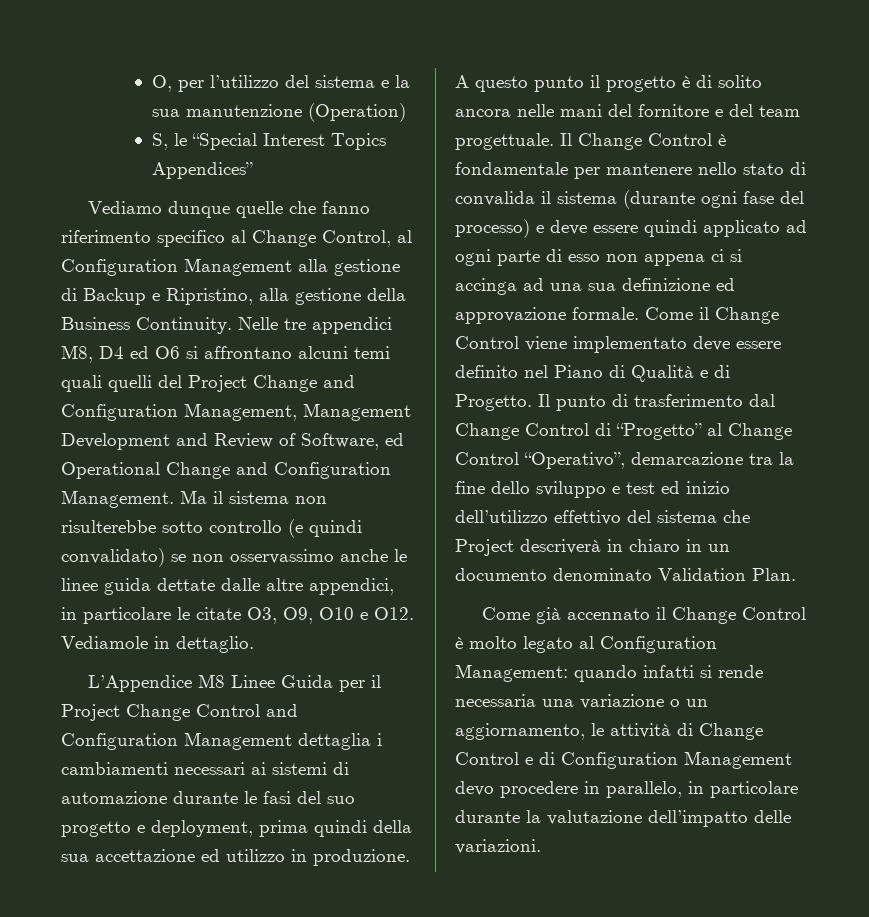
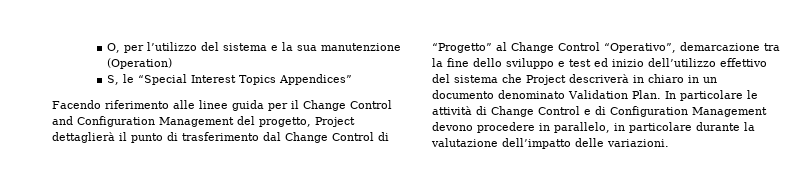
[88,201,371,218] [61,230,412,247] [61,258,400,276] [61,288,406,305] [61,317,392,334] [61,345,390,363] [61,375,355,392] [61,403,411,421] [61,433,404,450] [61,462,391,479] [61,490,327,508] [61,519,362,538] [61,548,407,567] [61,578,394,595] [61,607,414,624] [61,636,254,653] [88,674,334,692] Vediamo dunque quelle che fanno riferimento specifico al Change Control, al Configuration Management alla gestione di Backup e Ripristino, alla gestione della Business Continuity. Nelle tre appendici M8, D4 ed O6 si affrontano alcuni temi quali quelli del Project Change and Configuration Management, Management Development and Review of Software, ed Operational Change and Configuration Management. Ma il sistema non risulterebbe sotto controllo (e quindi convalidato) se non osservassimo anche le linee guida dettate dalle altre appendici, in particolare le citate O3, O9, O10 e O12. Vediamole in dettaglio. // L’Appendice M8 Linee Guida -> [52,100,264,111] Facendo riferimento alle linee guida
[61,704,120,721] Project -> (299, 104) none
[298,733,382,750] [61,762,349,775] [61,791,355,804] [61,820,412,837] [61,849,410,866] [455,75,762,92] [455,104,800,117] [455,133,726,150] [455,162,806,179] [455,190,804,209] [455,219,807,238] [455,249,742,266] [455,278,735,295] [455,307,779,324] [455,336,781,353] [455,365,730,382] [455,394,550,411] dettaglia i cambiamenti necessari ai sistemi di automazione durante le fasi del suo progetto e deployment, prima quindi della sua accettazione ed utilizzo in produzione. A questo punto il progetto è di solito ancora nelle mani del fornitore e del team progettuale. Il Change Control è fondamentale per mantenere nello stato di convalida il sistema (durante ogni fase del processo) e deve essere quindi applicato ad ogni parte di esso non appena ci si accinga ad una sua definizione ed approvazione formale. Come il Change Control viene implementato deve essere definito nel Piano di Qualità e di Progetto. Il -> [237,116,355,127] [52,132,127,143] del progetto, Project dettaglierà il
[482,607,807,624] [455,636,717,653] [455,664,763,682] [455,694,708,709] [455,723,585,740] // Come già accennato il Change Control è molto legato al Configuration Management: quando infatti si rende necessaria una variazione o un aggiornamento, -> [665,90,743,101] In particolare
[455,781,494,796] devo -> [432,122,473,131] devono

